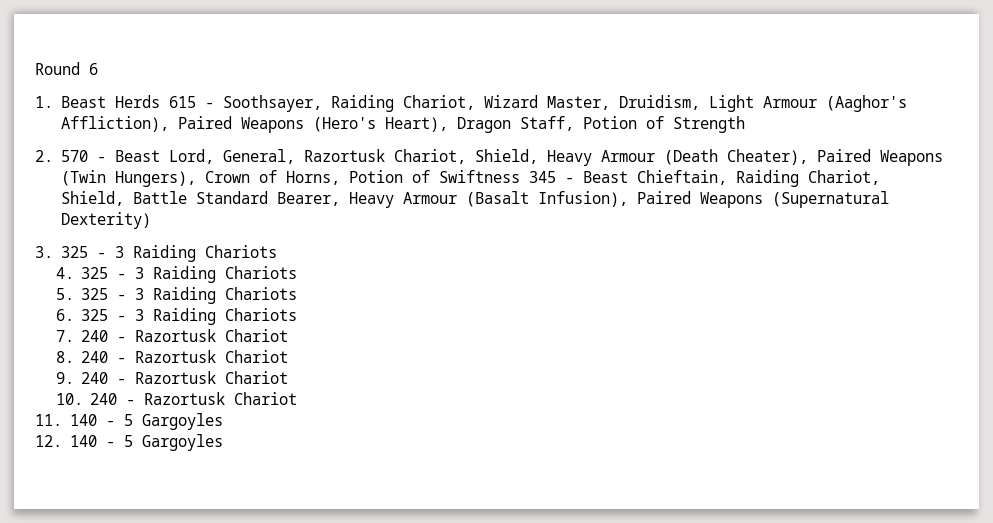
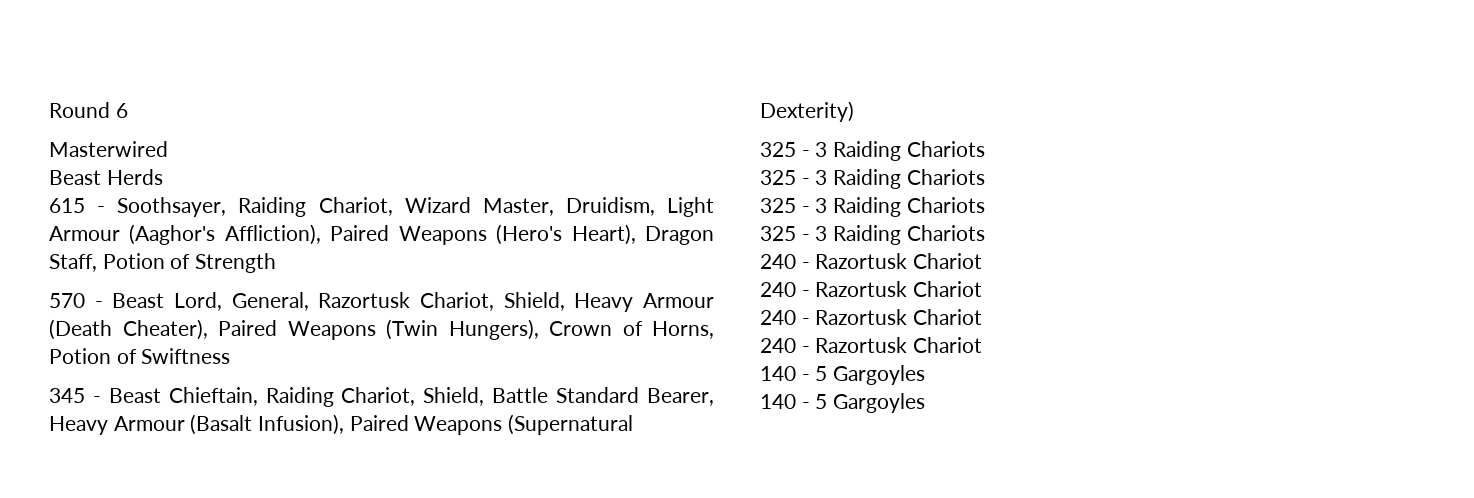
[35,96,53,108] 1. -> [49,141,168,157] Masterwired //
(160, 101) none -> (163, 177) //
[35,150,53,162] 2. -> (277, 263) none
(520, 176) none -> (231, 356) //
[35,245,277,262] [55,266,298,283] [55,287,298,304] [55,308,298,325] [55,329,289,342] [55,350,289,363] [55,371,289,384] [55,392,298,405] [35,414,62,426] 3. 325 - 3 Raiding Chariots // 4. 325 - 3 Raiding Chariots // 5. 325 - 3 Raiding Chariots // 6. 325 - 3 Raiding Chariots // 7. 240 - Razortusk Chariot // 8. 240 - Razortusk Chariot // 9. 240 - Razortusk Chariot // 10. 240 - Razortusk Chariot // 11. -> [760,141,985,161] [760,169,985,189] [760,197,985,217] [760,225,985,245] [760,253,983,269] [760,281,983,297] [760,309,983,325] [760,337,983,353] 325 - 3 Raiding Chariots // 325 - 3 Raiding Chariots // 325 - 3 Raiding Chariots // 325 - 3 Raiding Chariots // 240 - Razortusk Chariot // 240 - Razortusk Chariot // 240 - Razortusk Chariot // 240 - Razortusk Chariot //
[35,435,62,447] 12. -> (926, 375) none

